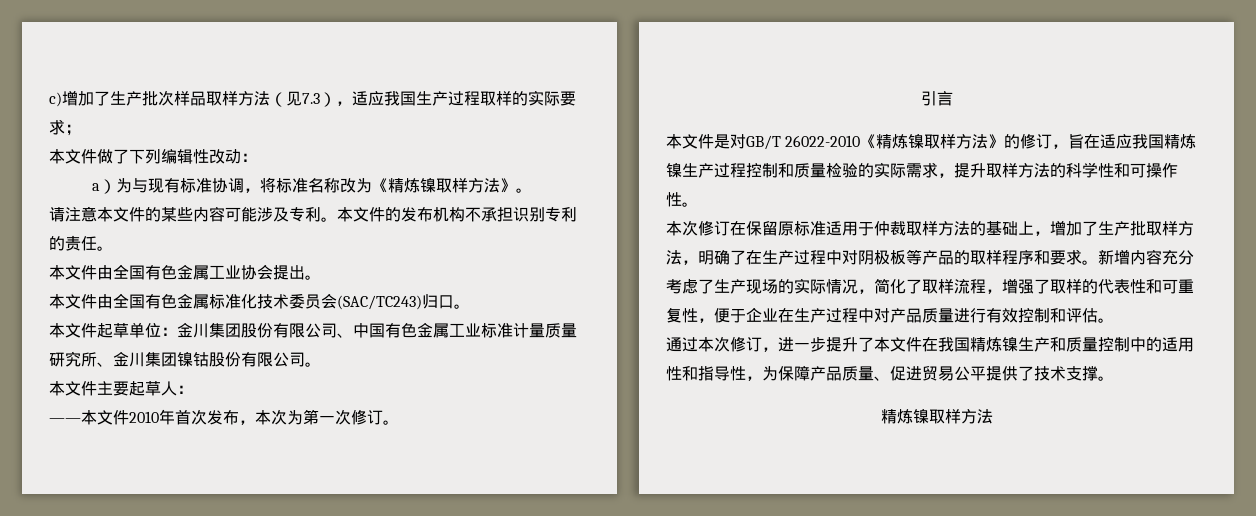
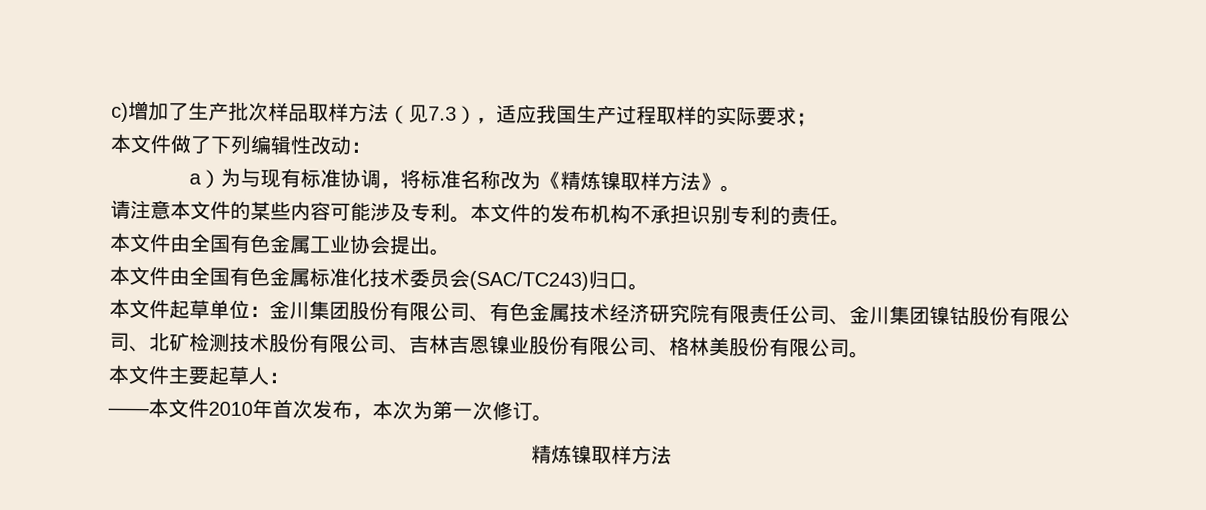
[353,323,577,338] [49,351,97,367] 中国有色金属工业标准计量质量研究所 -> [489,302,830,325] 有色金属技术经济研究院有限责任公司
(305, 359) none -> [129,332,850,358] 、北矿检测技术股份有限公司、吉林吉恩镍业股份有限公司、格林美股份有限公司
[920,91,953,106] [666,133,1197,150] [666,162,1178,178] [666,192,698,207] [666,220,1194,236] [666,249,1194,265] [666,278,1194,294] [666,307,1114,323] [666,336,1194,352] [666,365,1114,381] // 引言 // 本文件是对GB/T 26022-2010《精炼镍取样方法》的修订，旨在适应我国精炼镍生产过程控制和质量检验的实际需求，提升取样方法的科学性和可操作性。 // 本次修订在保留原标准适用于仲裁取样方法的基础上，增加了生产批取样方法，明确了在生产过程中对阴极板等产品的取样程序和要求。新增内容充分考虑了生产现场的实际情况，简化了取样流程，增强了取样的代表性和可重复性，便于企业在生产过程中对产品质量进行有效控制和评估。 // 通过本次修订，进一步提升了本文件在我国精炼镍生产和质量控制中的适用性和指导性，为保障产品质量、促进贸易公平提供了技术支撑。 -> (553, 418) none

